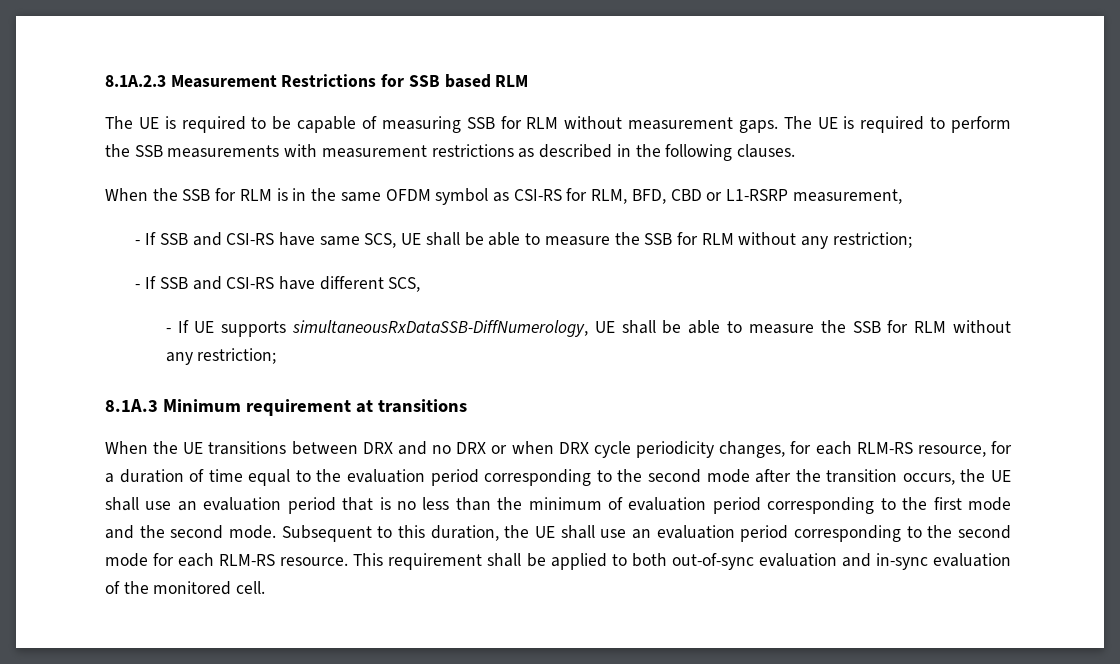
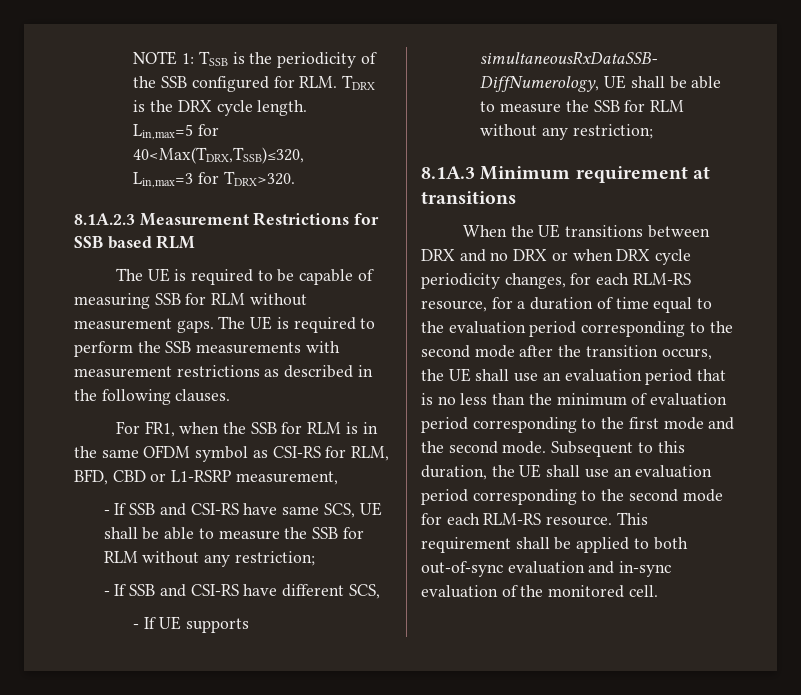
(105, 81) none -> [133,51,377,68] [133,75,376,92] [133,100,308,116] [133,124,220,140] [133,147,305,164] [133,171,295,188] NOTE 1: TSSB is the periodicity of the SSB configured for RLM. TDRX is the DRX cycle length. // Lin,max=5 for 40<Max(TDRX,TSSB)≤320, // Lin,max=3 for TDRX>320. //
[105,188,148,201] When -> [115,421,220,437] For FR1, when

